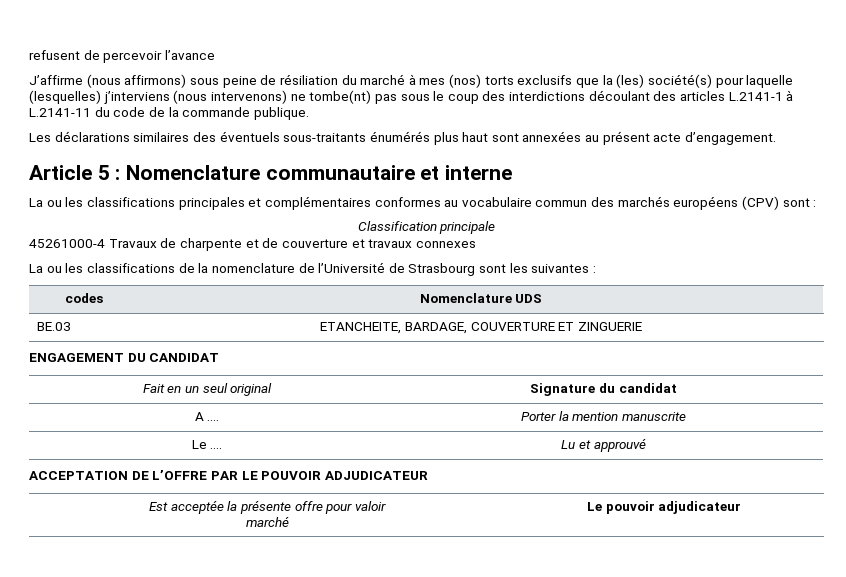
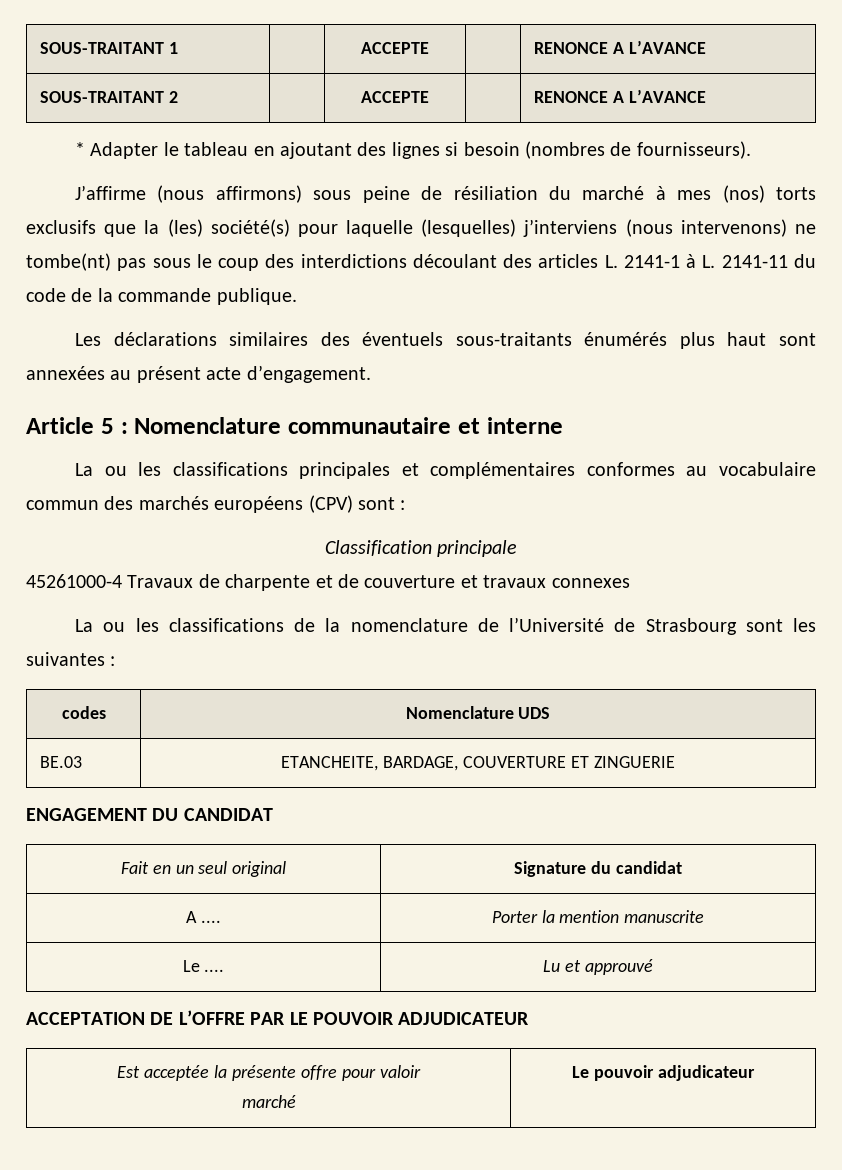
[29,50,215,63] refusent de percevoir l’avance -> [39,42,178,54] [361,42,429,54] [533,40,706,54] [39,91,178,103] [361,91,429,103] [533,89,706,103] [75,141,751,159] SOUS-TRAITANT 1 | | ACCEPTE | | RENONCE A L’AVANCE // SOUS-TRAITANT 2 | | ACCEPTE | | RENONCE A L’AVANCE // * Adapter le tableau en ajoutant des lignes si besoin (nombres de fournisseurs).
[728,90,794,101] [29,108,91,117] L.2141-1 à L.2141-11 -> [604,254,788,268] L. 2141-1 à L. 2141-11

